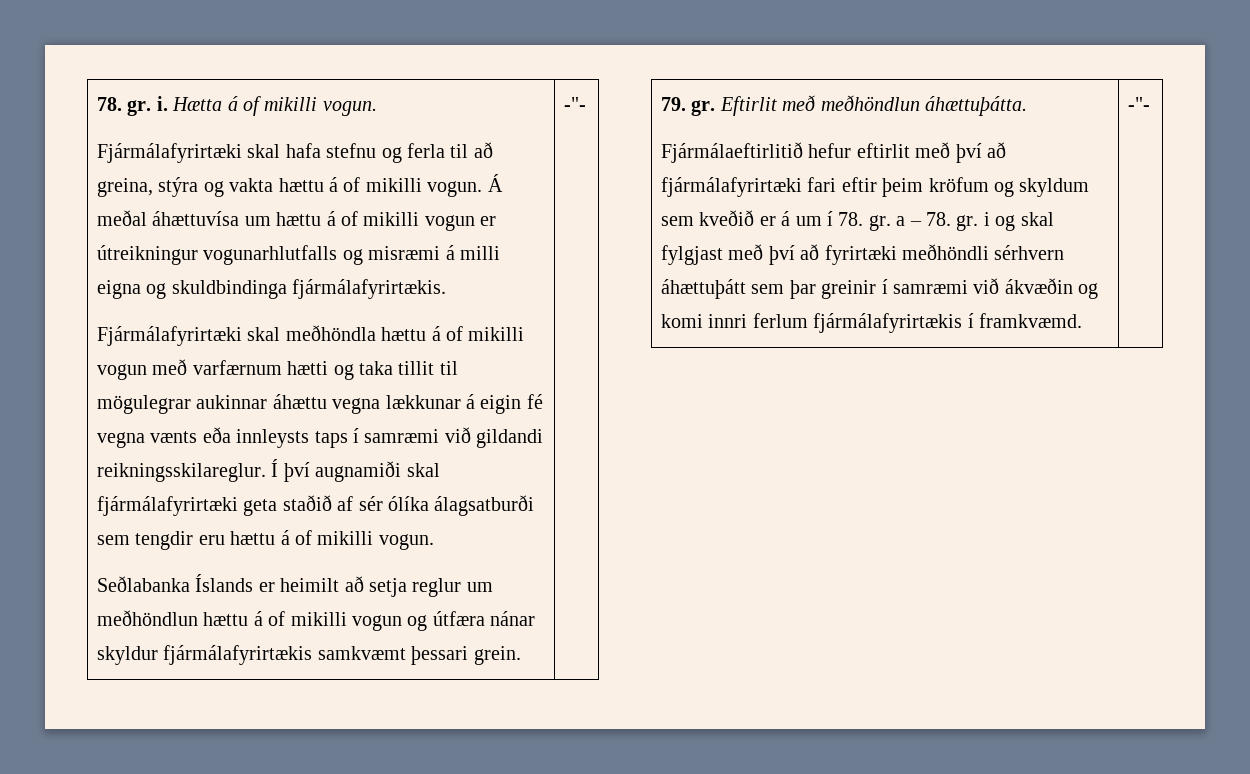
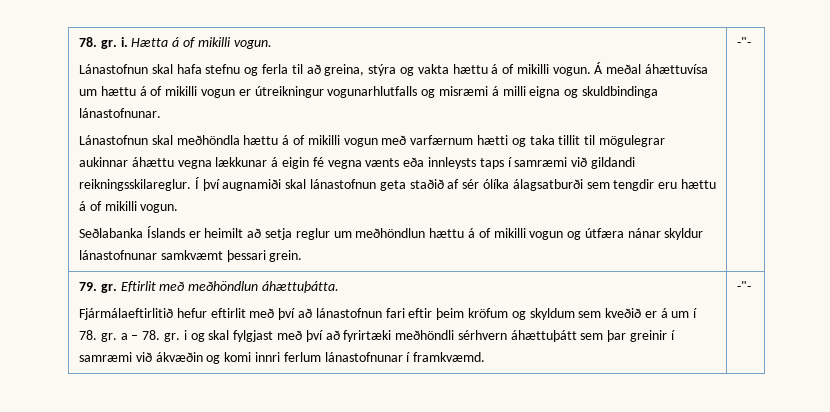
[97,143,243,163] Fjármálafyrirtæki -> [79,64,149,74] Lánastofnun
[292,279,447,299] [97,326,243,346] fjármálafyrirtækis. // Fjármálafyrirtæki -> [79,108,162,118] [79,135,149,145] lánastofnunar. // Lánastofnun
[97,496,239,516] fjármálafyrirtæki -> [310,179,377,189] lánastofnun
[163,645,313,665] fjármálafyrirtækis -> [79,250,158,260] lánastofnunar
[661,177,803,197] fjármálafyrirtæki -> [315,308,382,318] lánastofnun
[813,313,963,333] fjármálafyrirtækis -> [324,352,403,362] lánastofnunar

